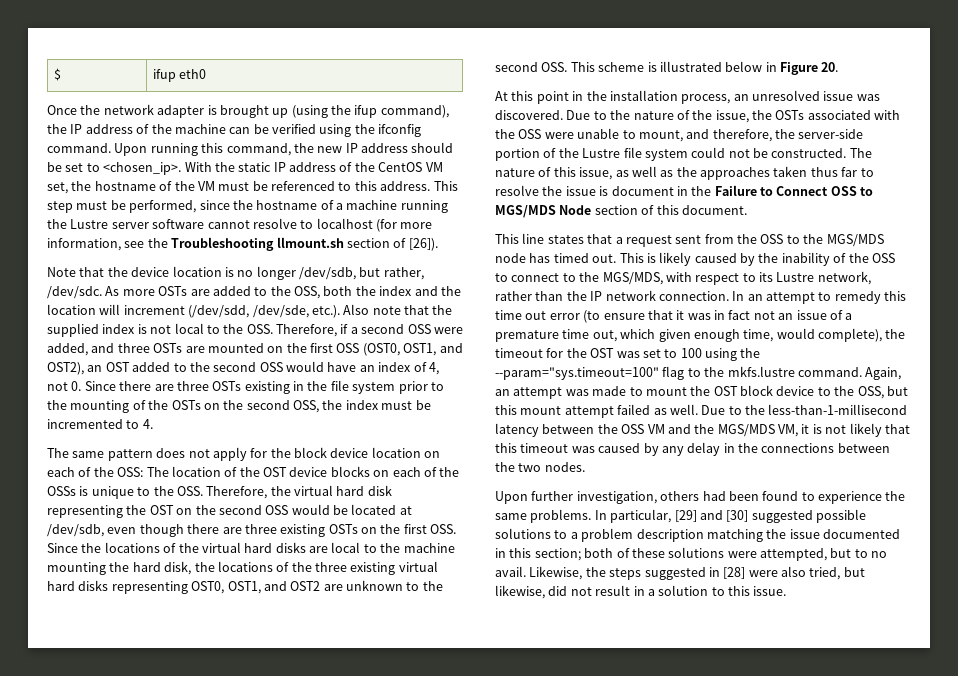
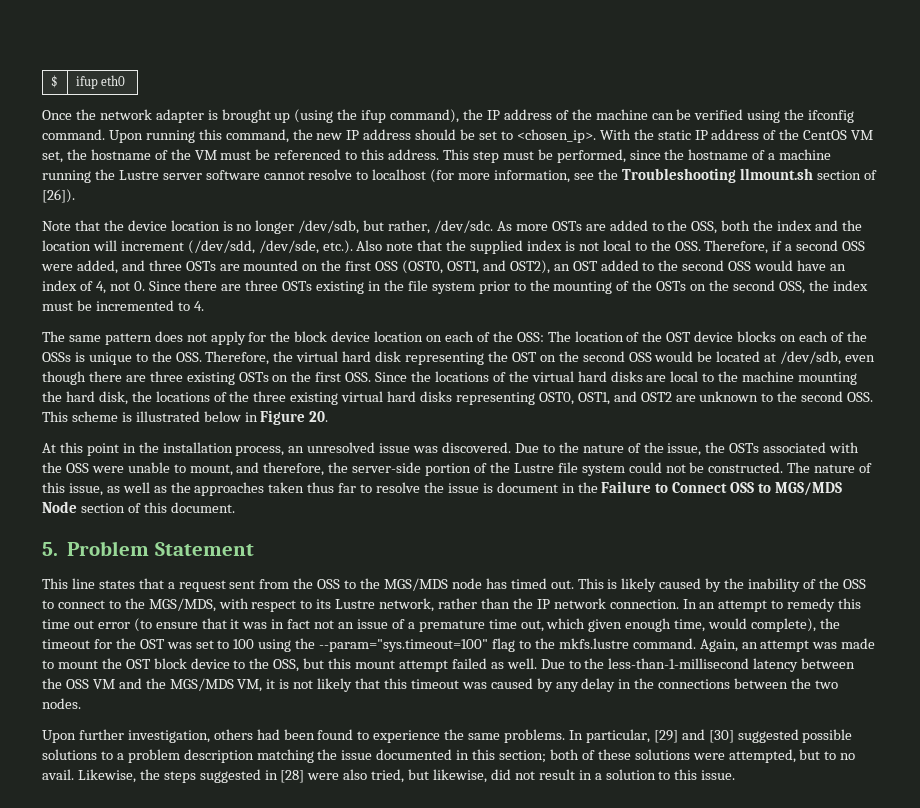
(747, 210) none -> [42,541,254,556] // 5. Problem Statement

